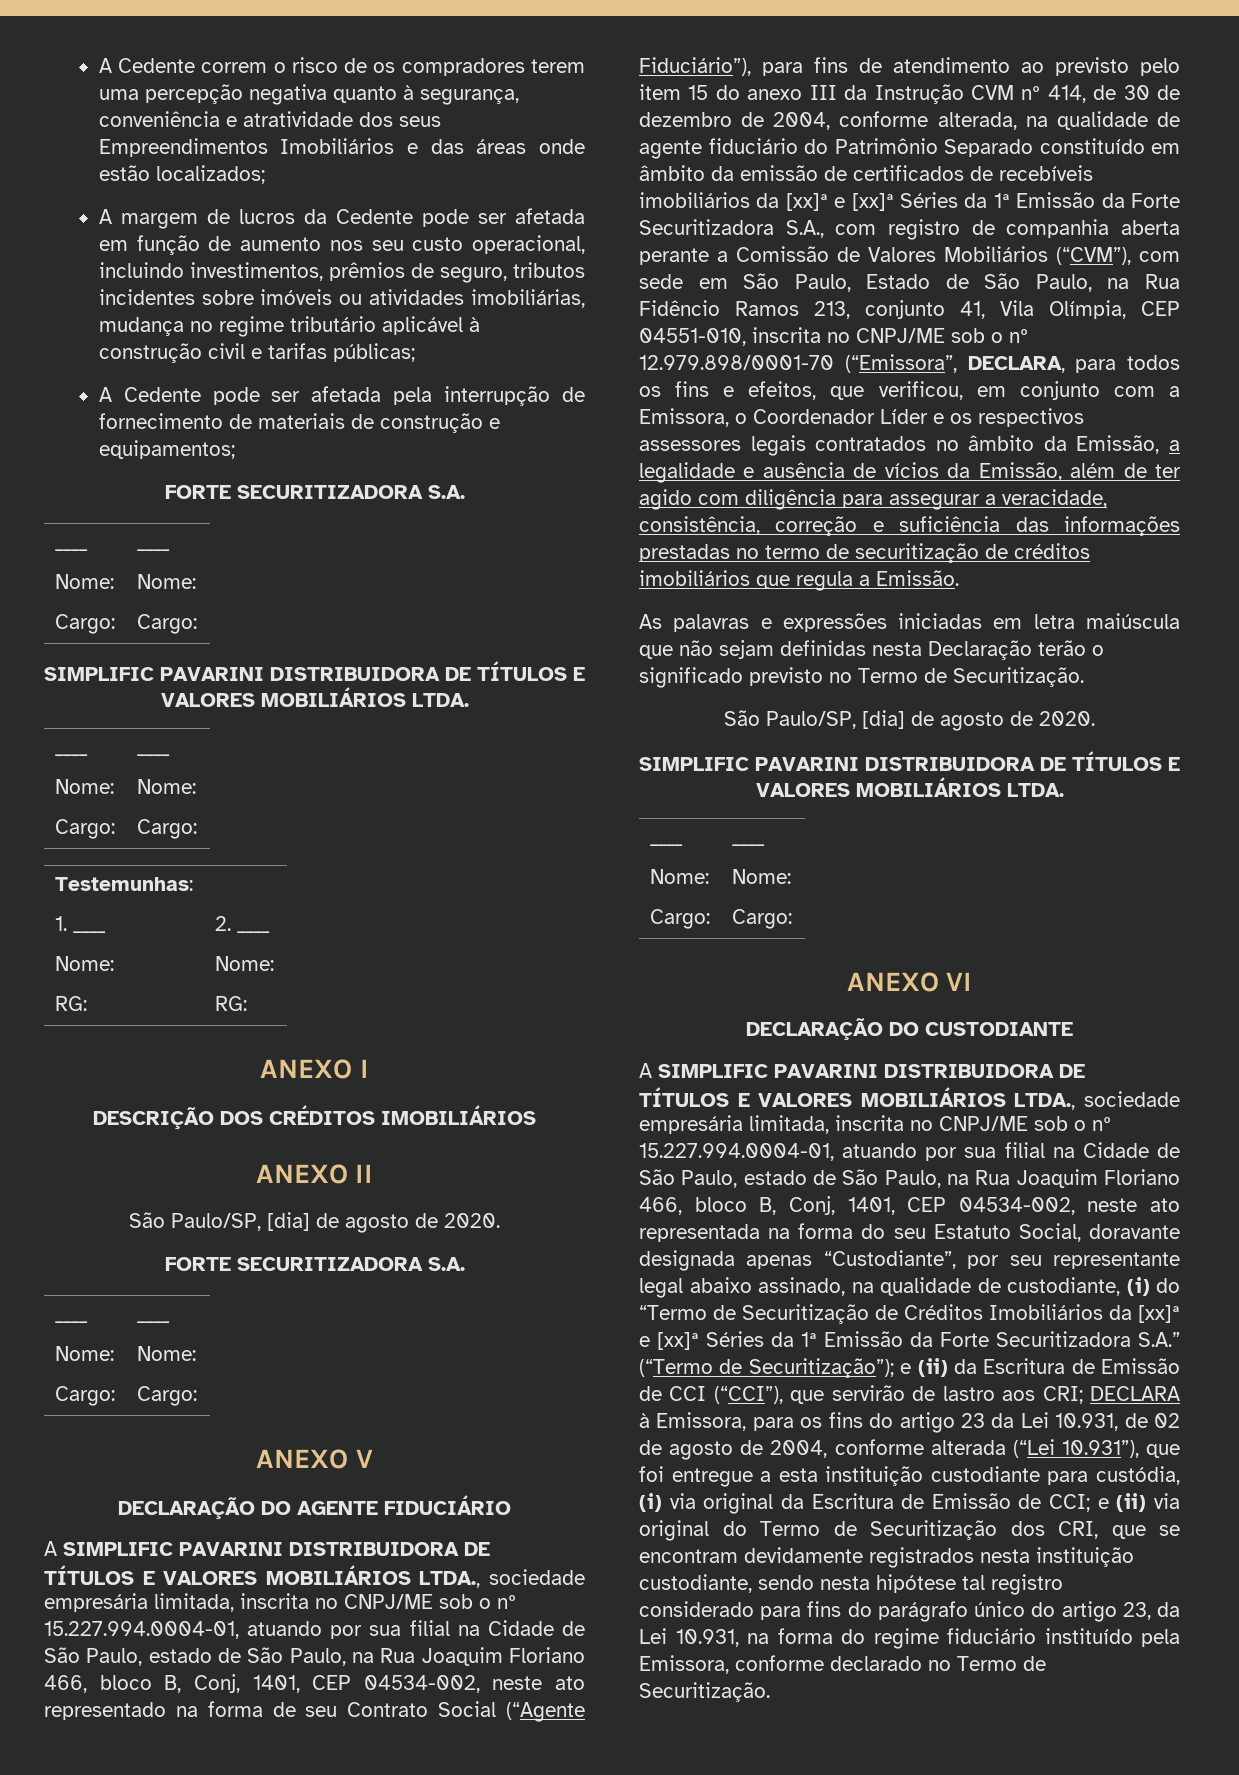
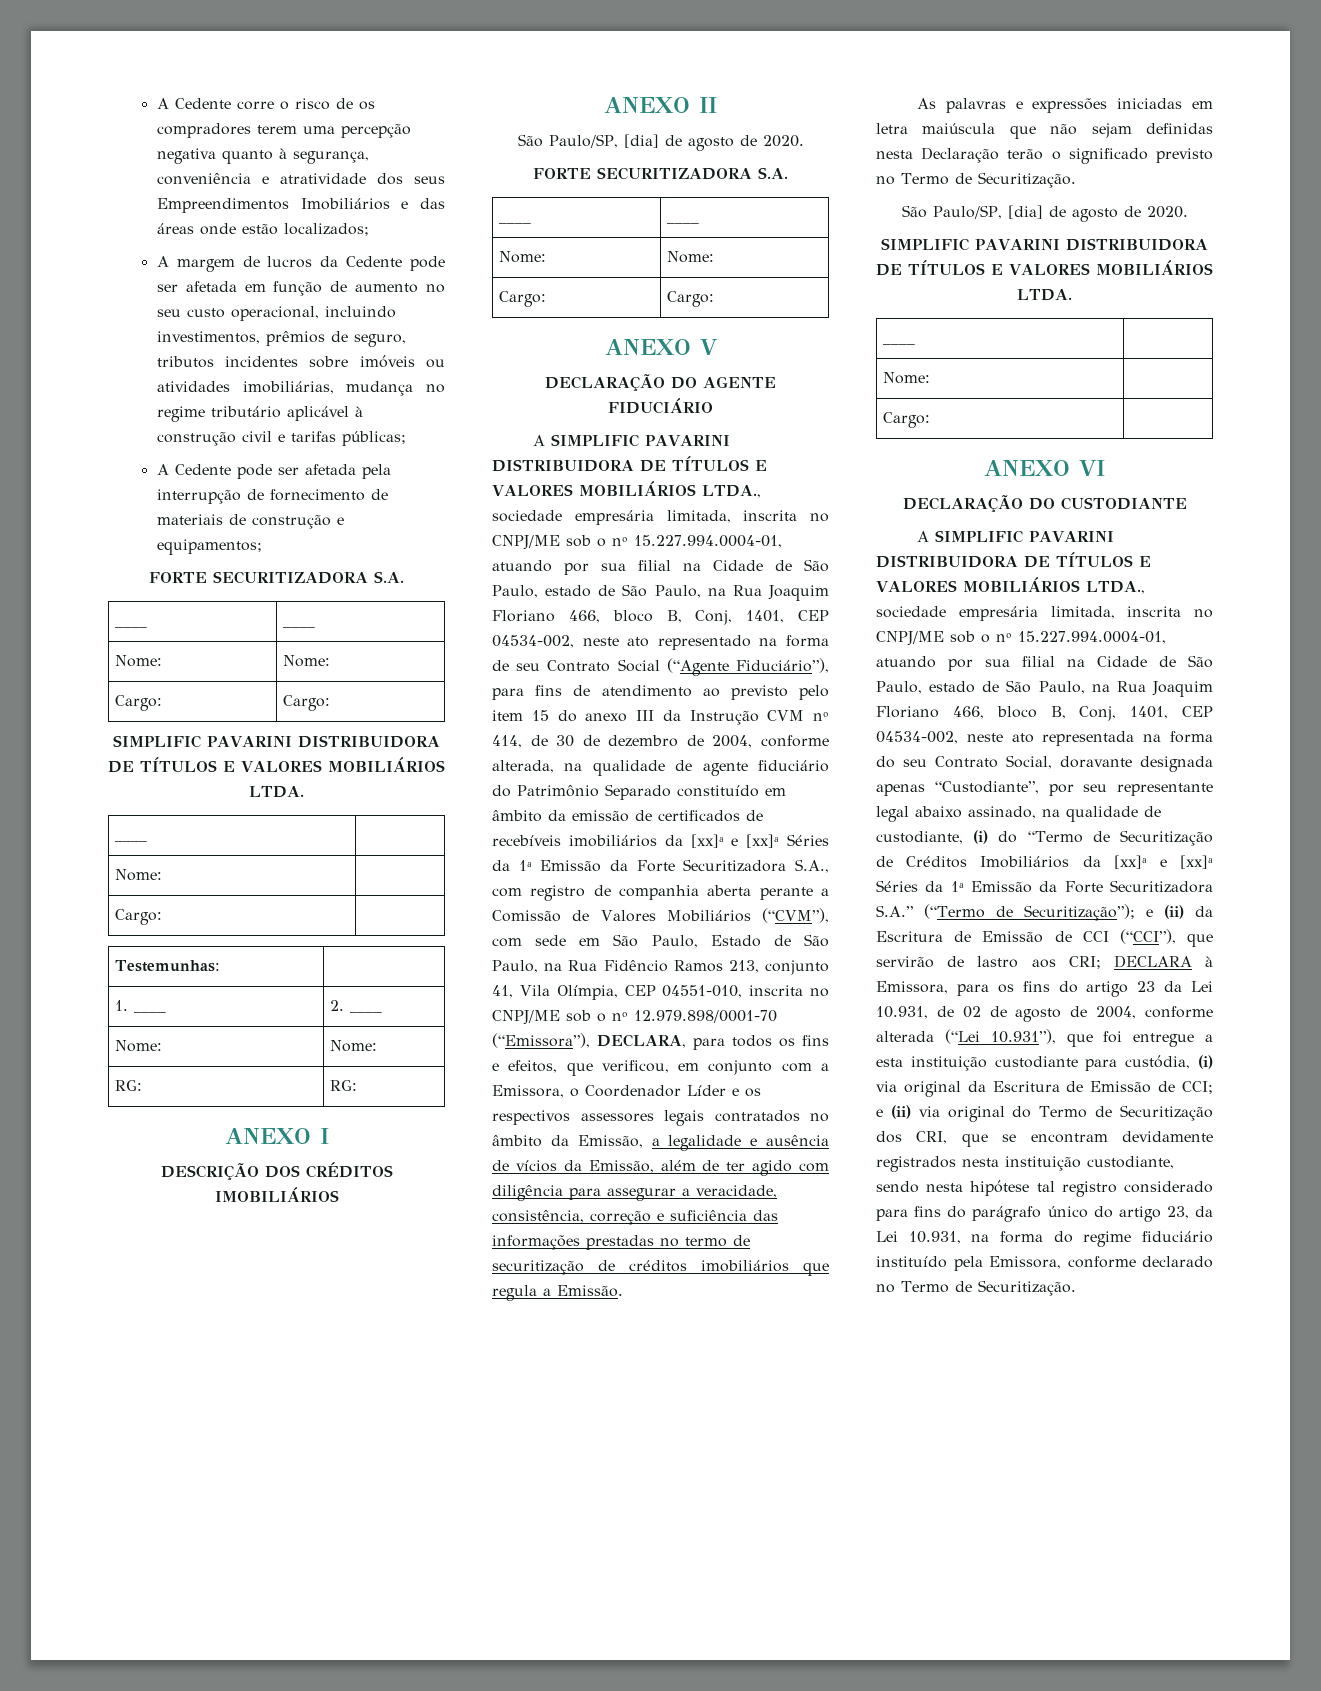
[98,58,268,73] A Cedente correm -> [156,98,274,110] A Cedente corre
[329,240,363,251] nos -> [426,284,445,293] no
[136,754,170,756] [54,779,114,794] [136,779,196,794] [54,819,115,839] [136,819,197,839] ____ // Nome: | Nome: // Cargo: | Cargo: -> [115,869,163,881] [115,909,163,925] // Nome: | // Cargo: |
[844,354,957,373] (“Emissora”, -> [492,1033,590,1048] (“Emissora”),
[731,844,765,846] [649,869,709,884] [731,869,791,884] [649,909,710,929] [731,909,792,929] ____ // Nome: | Nome: // Cargo: | Cargo: -> [883,372,931,384] [883,412,931,428] // Nome: | // Cargo: |
[933,1224,1011,1239] Estatuto -> [935,756,998,768] Contrato

